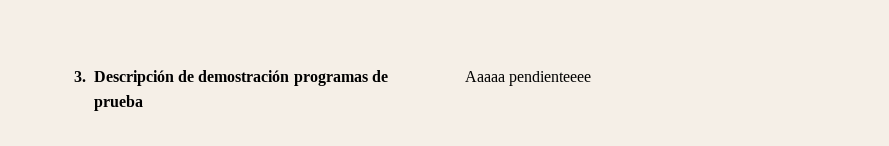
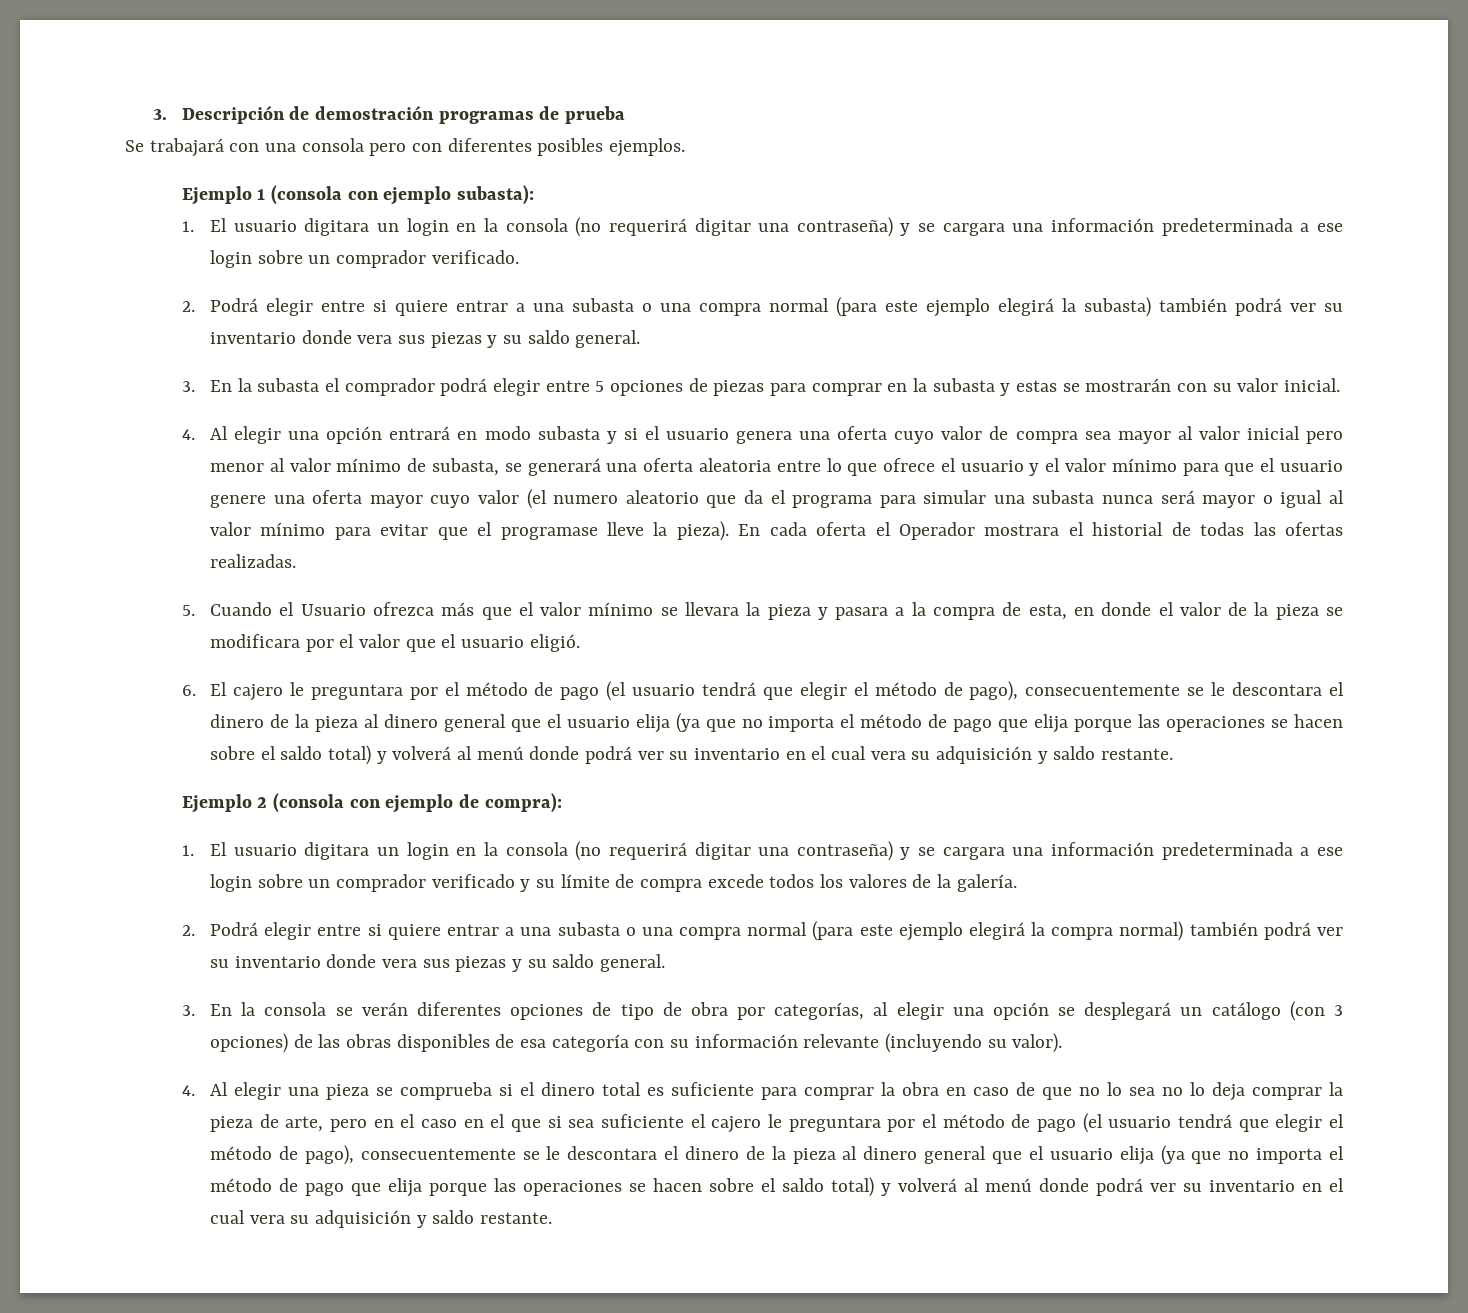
[465,71,592,86] Aaaaa pendienteeee -> [125,138,686,157] [181,185,535,205] [181,217,1343,237] [210,250,519,268] [181,297,1343,317] [210,330,641,348] [181,378,1341,396] [181,426,1344,444] [210,458,1344,476] [210,489,1344,509] [210,521,1343,541] [210,554,297,568] [181,602,1343,620] [210,634,580,652] [181,681,1344,701] [210,713,1343,733] [210,745,1174,765] [181,793,562,813] [181,841,1343,861] [210,874,1017,892] [181,921,1343,941] [210,954,666,972] [181,1001,1343,1021] [210,1033,1063,1053] [181,1082,1343,1101] [210,1113,1344,1133] [210,1145,1344,1165] [210,1177,1344,1197] [210,1210,553,1228] Se trabajará con una consola pero con diferentes posibles ejemplos. // Ejemplo 1 (consola con ejemplo subasta): // 1. El usuario digitara un login en la consola (no requerirá digitar una contraseña) y se cargara una información predeterminada a ese login sobre un comprador verificado. // 2. Podrá elegir entre si quiere entrar a una subasta o una compra normal (para este ejemplo elegirá la subasta) también podrá ver su inventario donde vera sus piezas y su saldo general. // 3. En la subasta el comprador podrá elegir entre 5 opciones de piezas para comprar en la subasta y estas se mostrarán con su valor inicial. // 4. Al elegir una opción entrará en modo subasta y si el usuario genera una oferta cuyo valor de compra sea mayor al valor inicial pero menor al valor mínimo de subasta, se generará una oferta aleatoria entre lo que ofrece el usuario y el valor mínimo para que el usuario genere una oferta mayor cuyo valor (el numero aleatorio que da el programa para simular una subasta nunca será mayor o igual al valor mínimo para evitar que el programase lleve la pieza). En cada oferta el Operador mostrara el historial de todas las ofertas realizadas. // 5. Cuando el Usuario ofrezca más que el valor mínimo se llevara la pieza y pasara a la compra de esta, en donde el valor de la pieza se modificara por el valor que el usuario eligió. // 6. El cajero le preguntara por el método de pago (el usuario tendrá que elegir el método de pago), consecuentemente se le descontara el dinero de la pieza al dinero general que el usuario elija (ya que no importa el método de pago que elija porque las operaciones se hacen sobre el saldo total) y volverá al menú donde podrá ver su inventario en el cual vera su adquisición y saldo restante. // Ejemplo 2 (consola con ejemplo de compra): // 1. El usuario digitara un login en la consola (no requerirá digitar una contraseña) y se cargara una información predeterminada a ese login sobre un comprador verificado y su límite de compra excede todos los valores de la galería. // 2. Podrá elegir entre si quiere entrar a una subasta o una compra normal (para este ejemplo elegirá la compra normal) también podrá ver su inventario donde vera sus piezas y su saldo general. // 3. En la consola se verán diferentes opciones de tipo de obra por categorías, al elegir una opción se desplegará un catálogo (con 3 opciones) de las obras disponibles de esa categoría con su información relevante (incluyendo su valor). // 4. Al elegir una pieza se comprueba si el dinero total es suficiente para comprar la obra en caso de que no lo sea no lo deja comprar la pieza de arte, pero en el caso en el que si sea suficiente el cajero le preguntara por el método de pago (el usuario tendrá que elegir el método de pago), consecuentemente se le descontara el dinero de la pieza al dinero general que el usuario elija (ya que no importa el método de pago que elija porque las operaciones se hacen sobre el saldo total) y volverá al menú donde podrá ver su inventario en el cual vera su adquisición y saldo restante.

